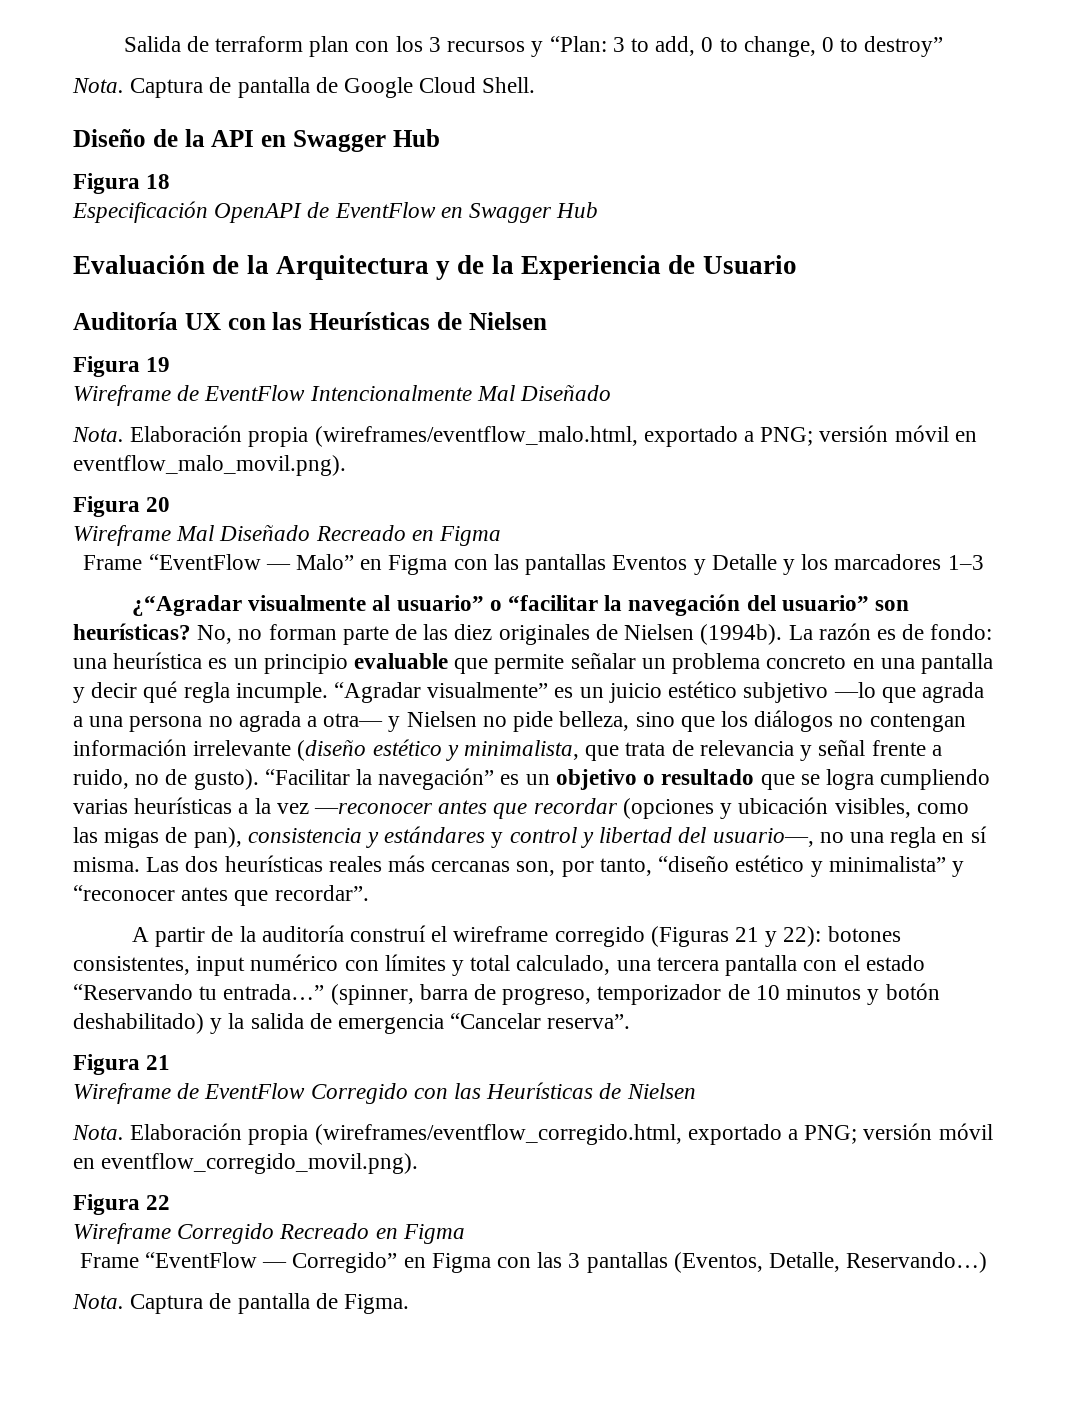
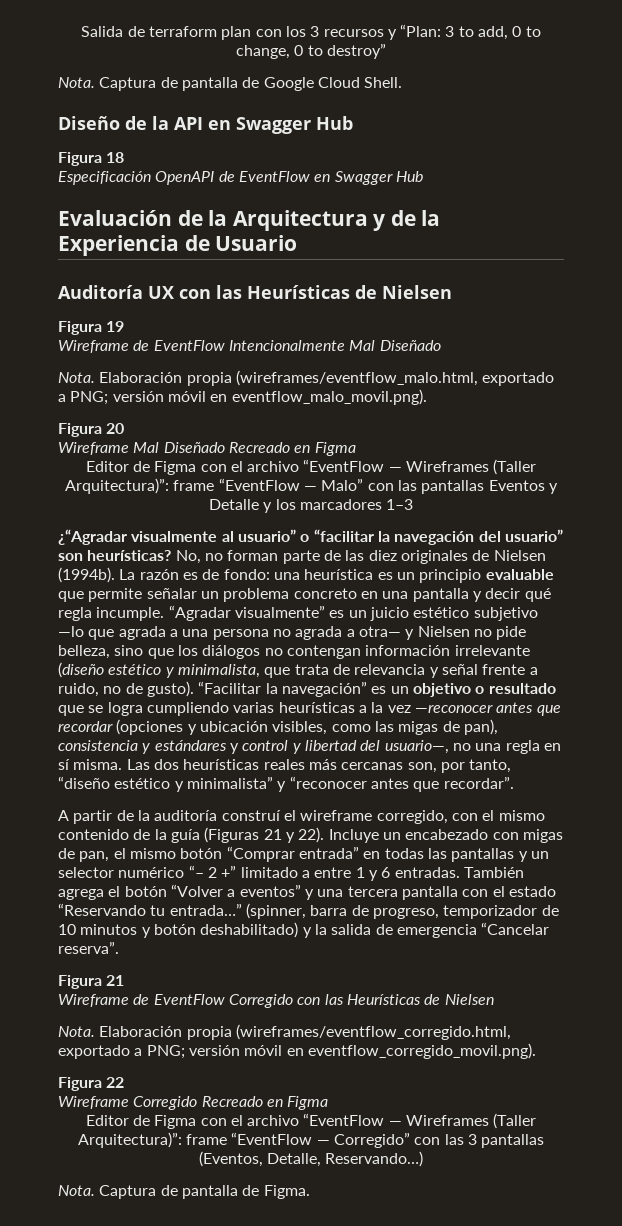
[83,555,143,570] Frame -> [85,459,537,475] [65,478,215,494] Editor de Figma con el archivo “EventFlow — Wireframes (Taller Arquitectura)”: frame
[360,555,448,575] en Figma -> (364, 484) none
[554,926,901,947] [73,954,611,976] corregido (Figuras 21 y 22): botones consistentes, input numérico con límites y total calculado, -> [376,810,545,824] [58,827,563,843] [58,846,549,862] [58,865,524,881] [58,884,314,900] corregido, con el mismo contenido de la guía (Figuras 21 y 22). Incluye un encabezado con migas de pan, el mismo botón “Comprar entrada” en todas las pantallas y un selector numérico “– 2 +” limitado a entre 1 y 6 entradas. También agrega el botón “Volver a eventos” y
[79,1253,139,1268] Frame -> [85,1113,537,1129] [77,1132,228,1148] Editor de Figma con el archivo “EventFlow — Wireframes (Taller Arquitectura)”: frame
[403,1253,491,1273] en Figma -> (410, 1140) none

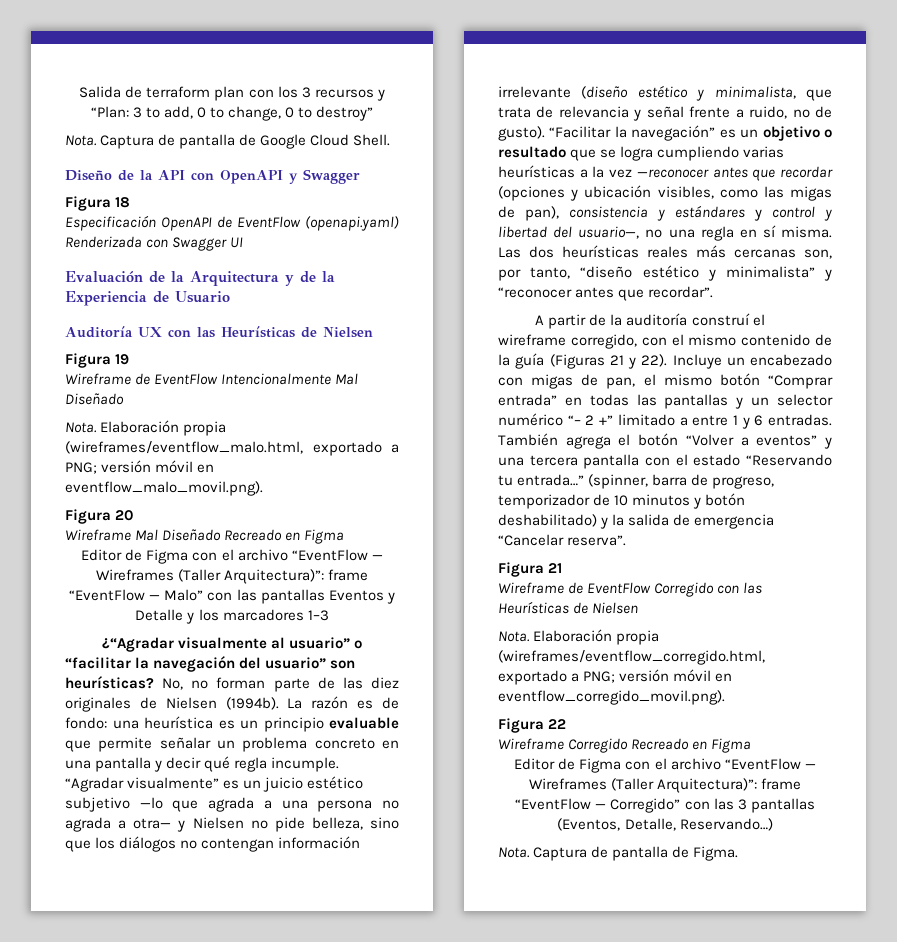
[208,116,353,134] en Swagger Hub -> [191,169,360,184] con OpenAPI y Swagger
[314,171,423,185] en Swagger Hub -> [305,216,399,231] [65,236,244,251] (openapi.yaml) Renderizada con Swagger UI

